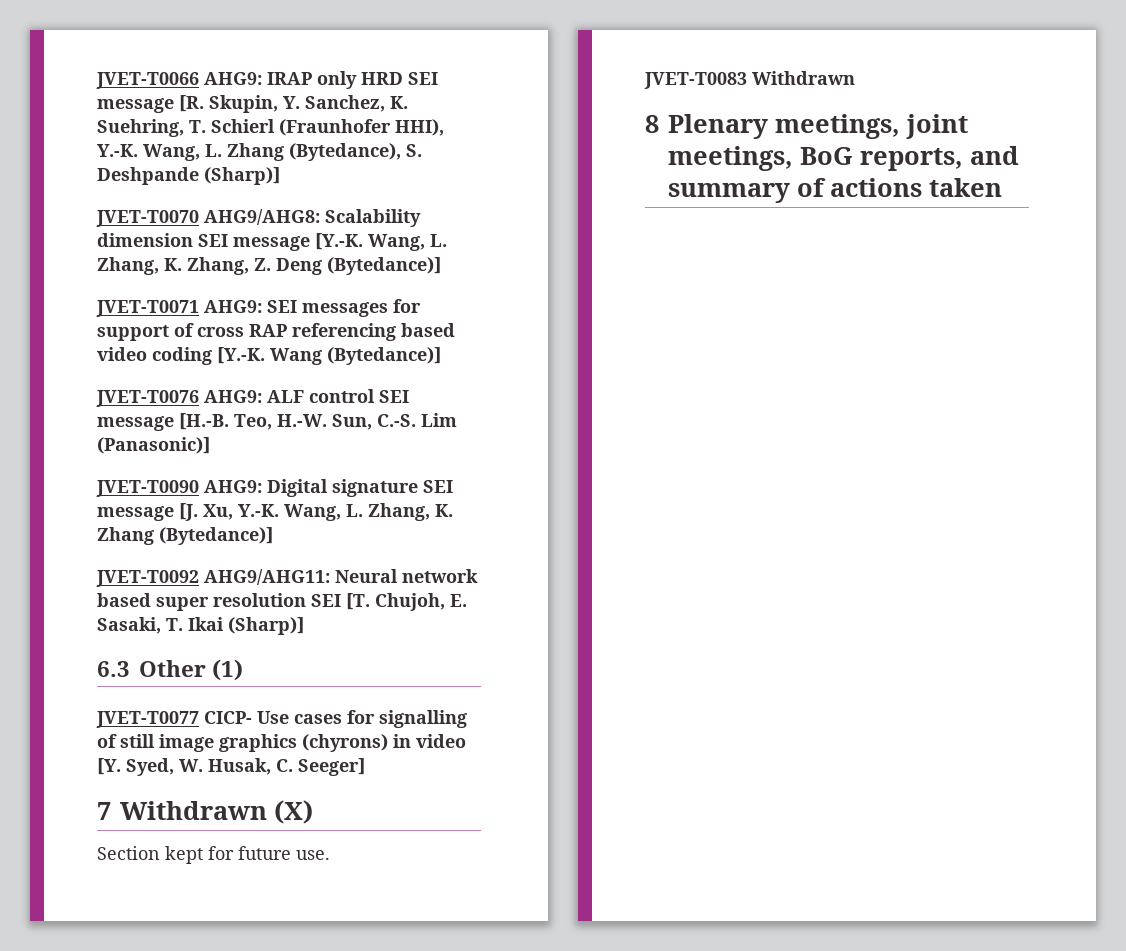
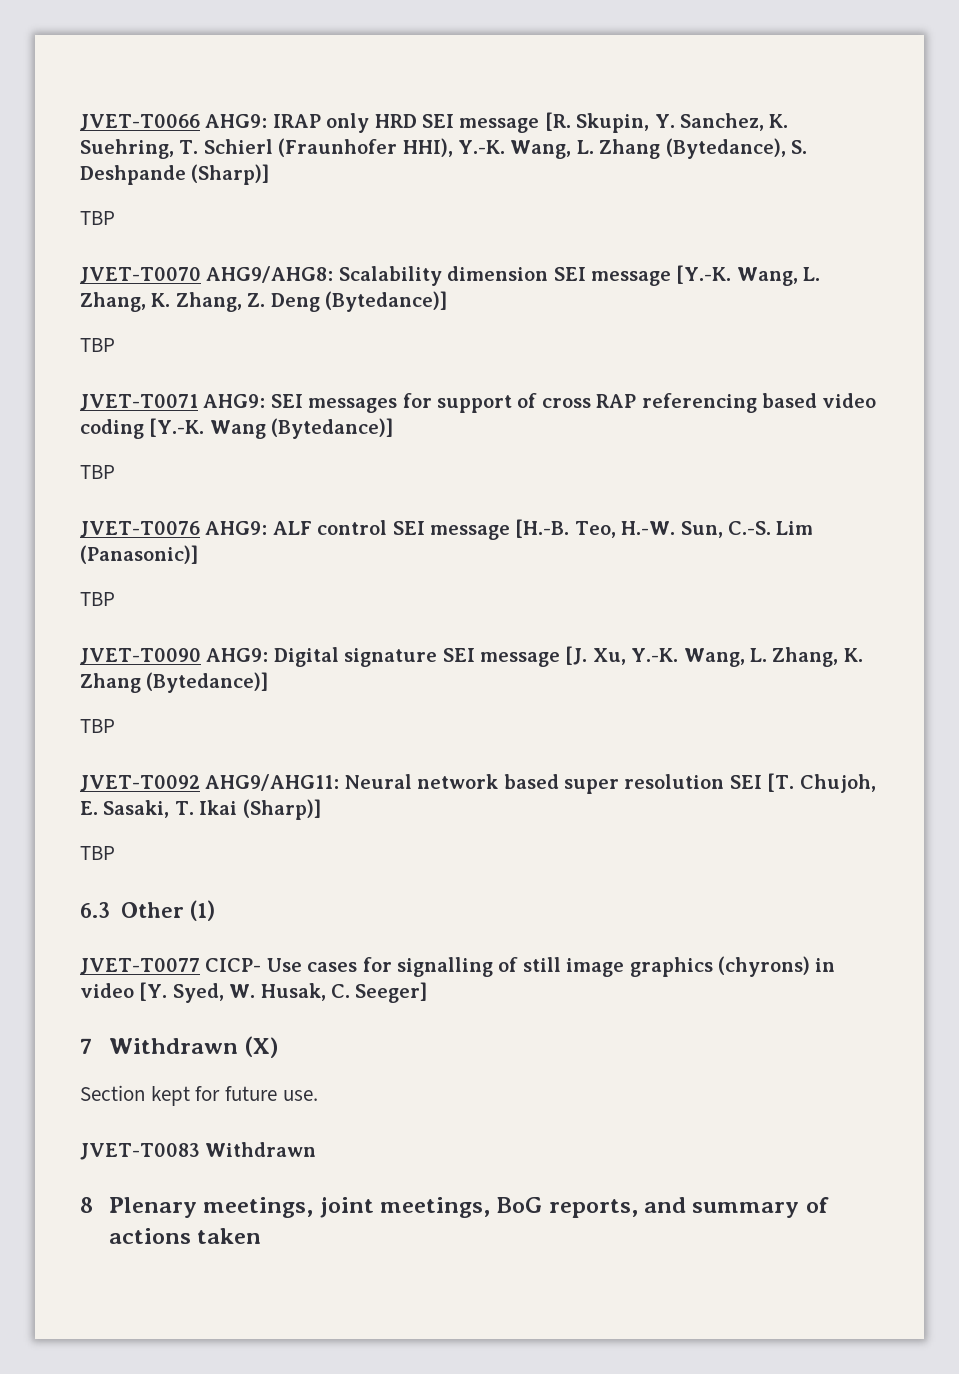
(280, 176) none -> [80,211,115,225] // TBP
(441, 266) none -> [80,338,115,352] // TBP
(441, 356) none -> [80,465,115,479] // TBP
(210, 445) none -> [80,592,115,606] // TBP
(273, 536) none -> [80,719,115,733] // TBP
(304, 626) none -> [80,846,115,860] // TBP

